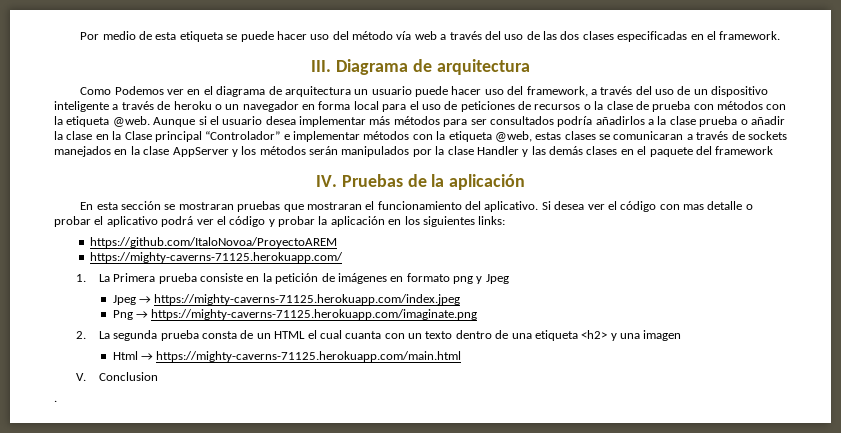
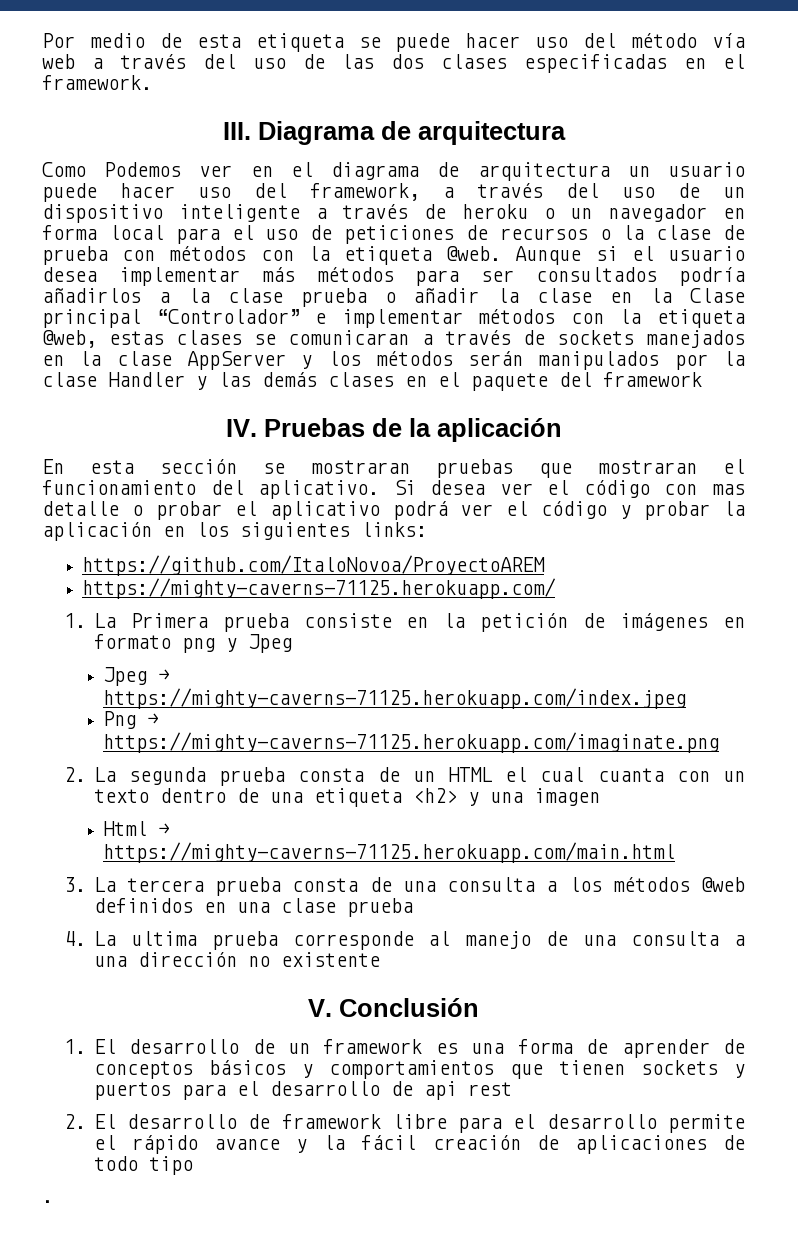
[76,372,158,381] V. Conclusion -> [63,877,745,896] [93,898,413,917] [63,931,746,950] [93,952,380,967] [308,998,479,1017] [63,1039,746,1058] [93,1060,745,1079] [93,1081,512,1100] [63,1114,745,1133] [93,1135,745,1154] [93,1156,193,1175] 3. La tercera prueba consta de una consulta a los métodos @web definidos en una clase prueba // 4. La ultima prueba corresponde al manejo de una consulta a una dirección no existente // V. Conclusión // 1. El desarrollo de un framework es una forma de aprender de conceptos básicos y comportamientos que tienen sockets y puertos para el desarrollo de api rest // 2. El desarrollo de framework libre para el desarrollo permite el rápido avance y la fácil creación de aplicaciones de todo tipo

